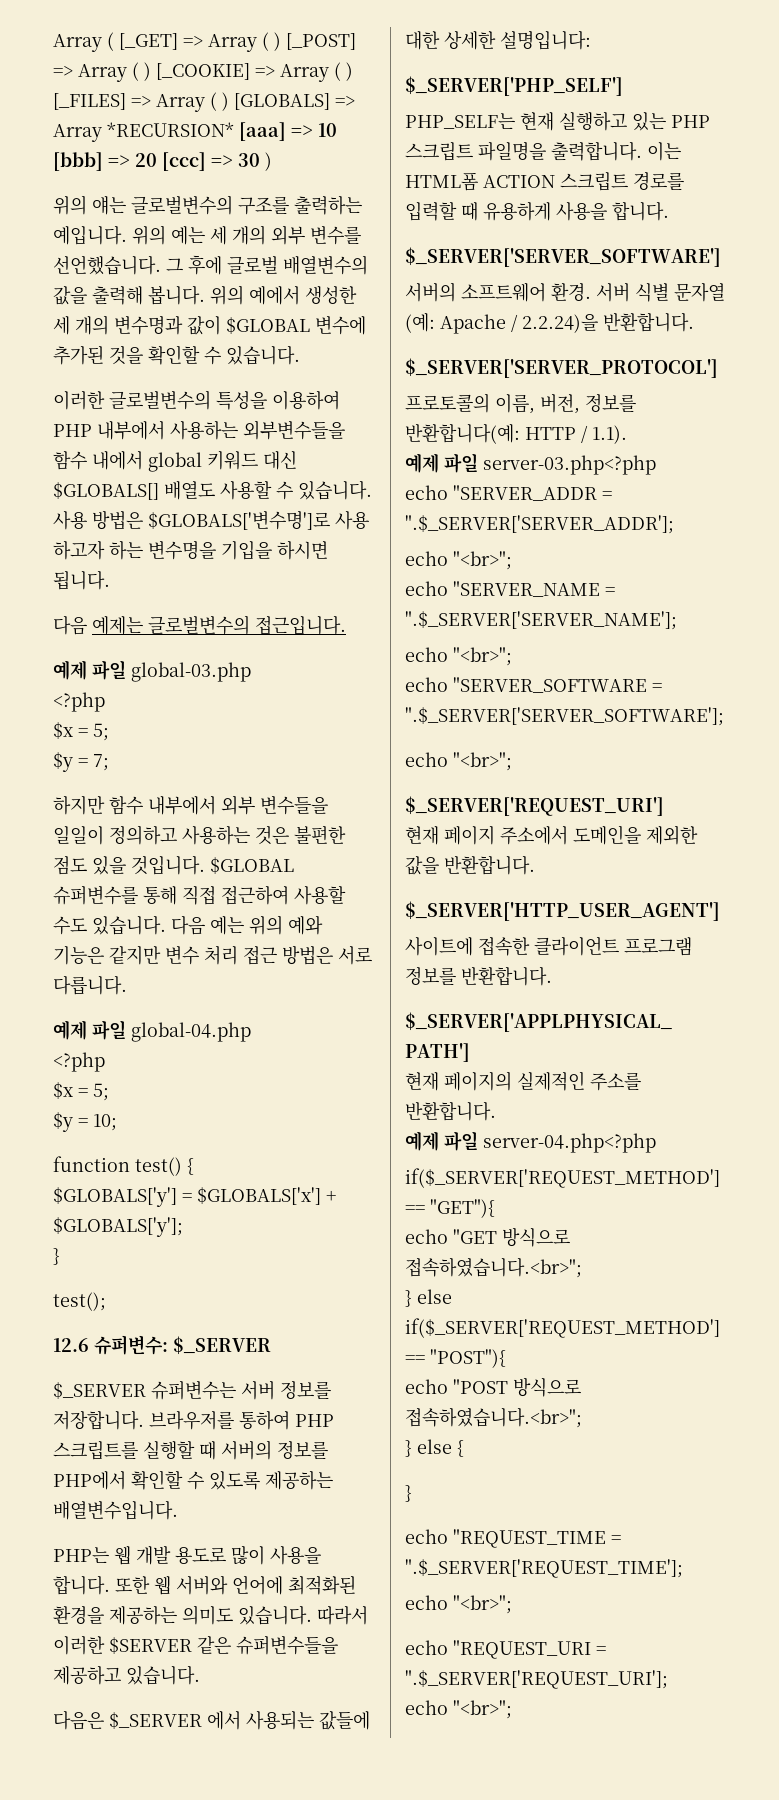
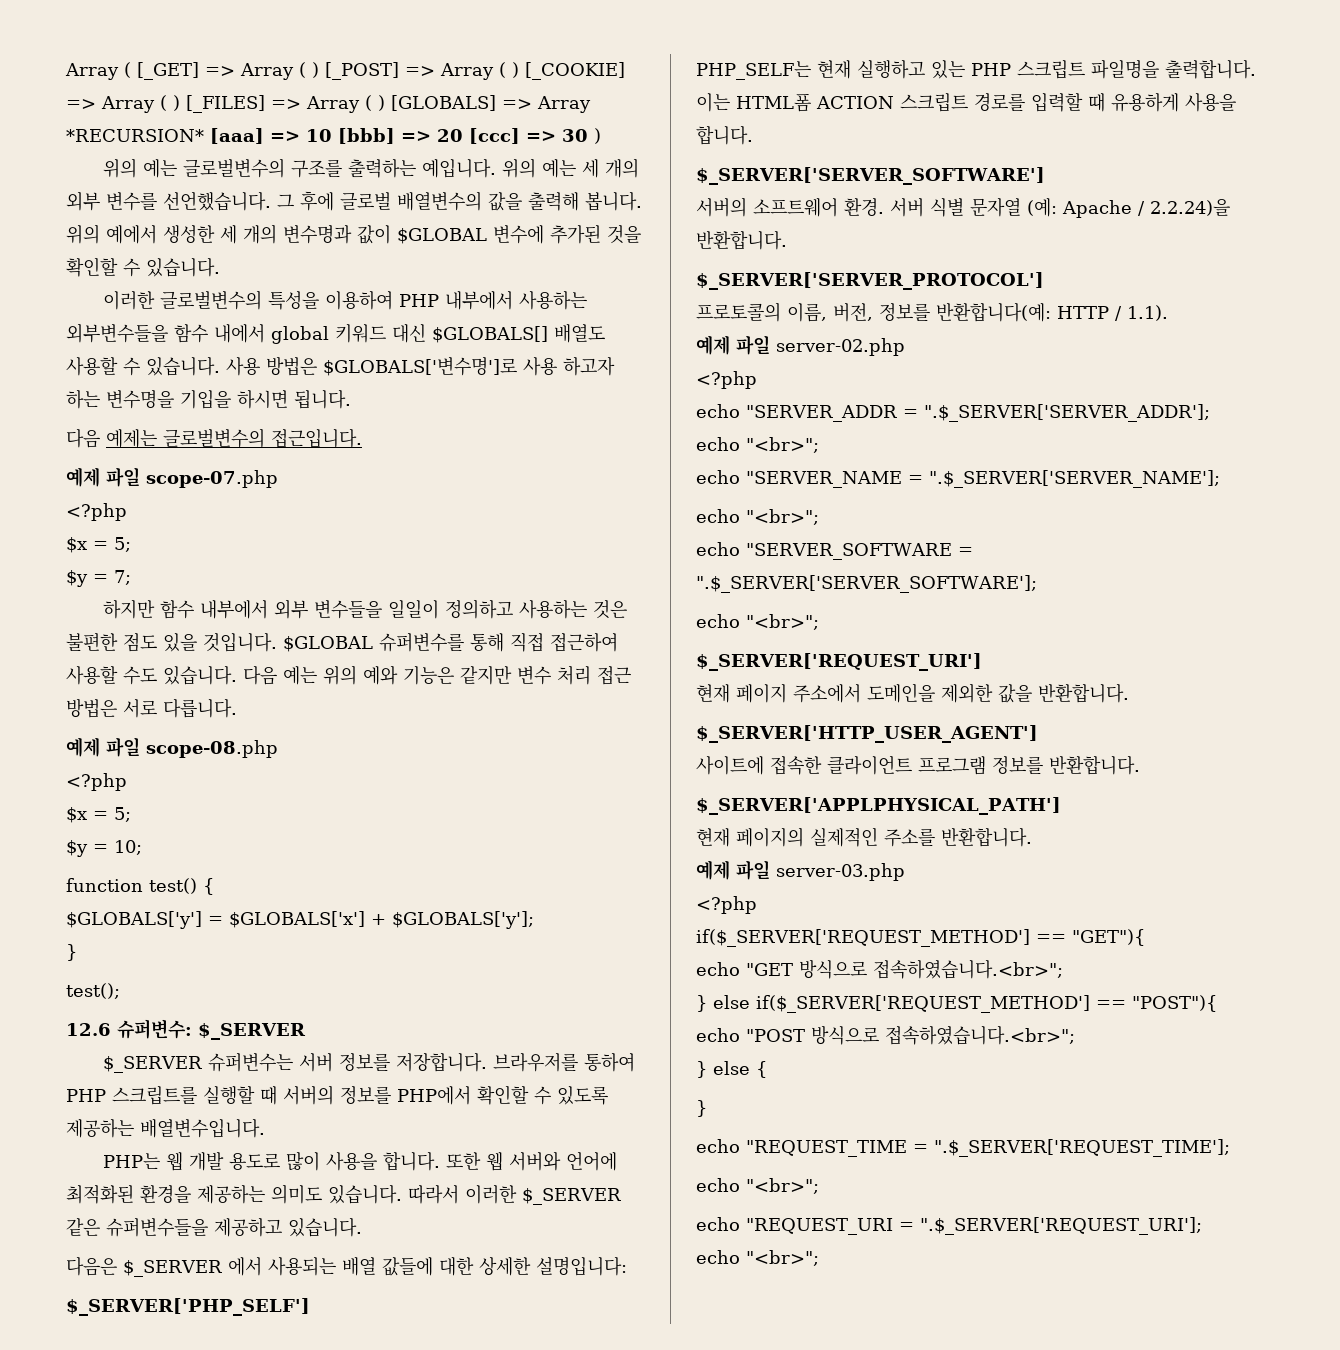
[92,196,126,215] 얘는 -> [142,159,177,178] 예는
[131,662,251,682] global-03.php -> [146,470,278,488] scope-07.php
[131,1022,251,1042] global-04.php -> [146,740,278,758] scope-08.php
[109,1637,192,1654] $SERVER -> [522,1188,621,1205] $_SERVER
(314, 1720) none -> [342,1257,376,1276] 배열
[483,455,656,475] server-03.php<?php -> [776,338,905,356] [696,371,757,389] server-02.php // <?php
[483,1133,656,1153] server-04.php<?php -> [776,863,905,881] [696,896,757,914] server-03.php // <?php

